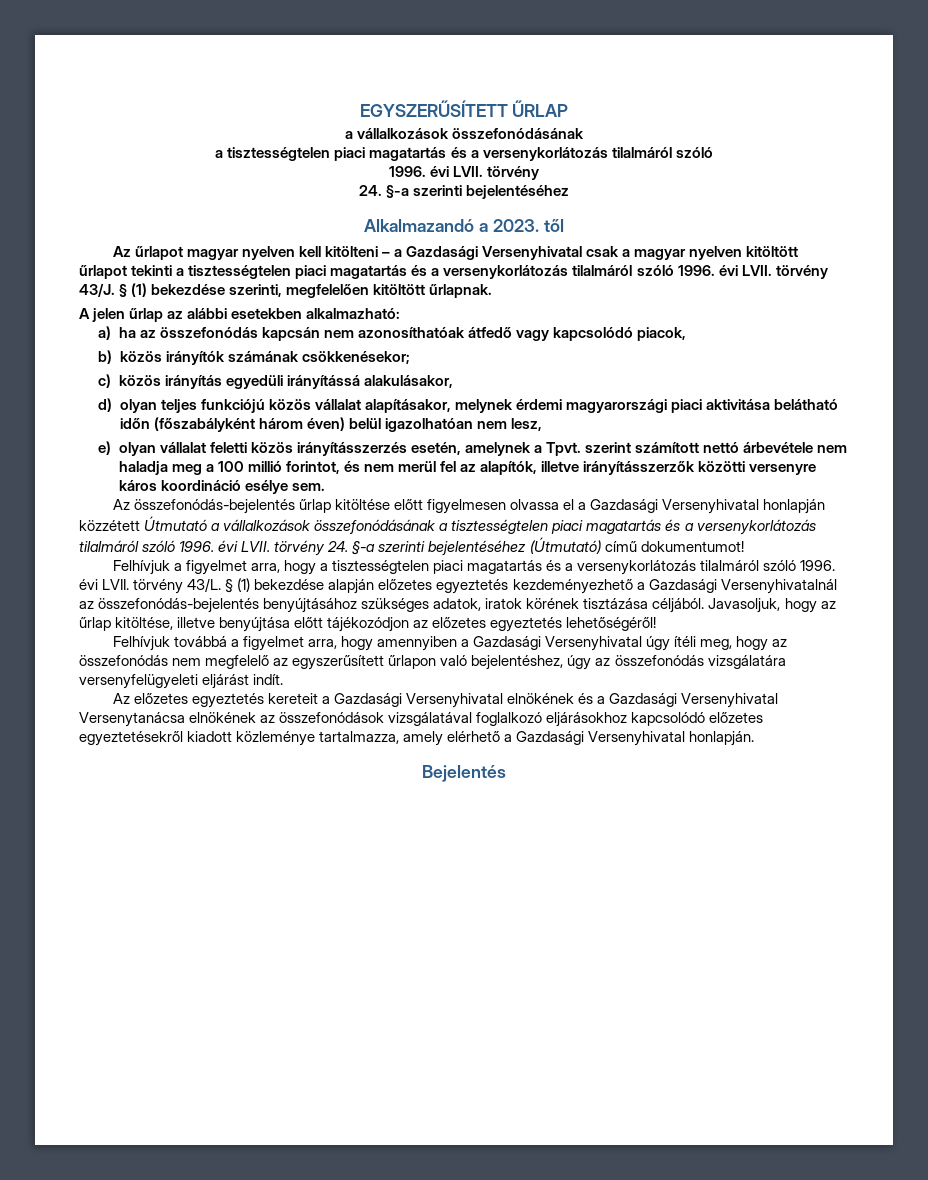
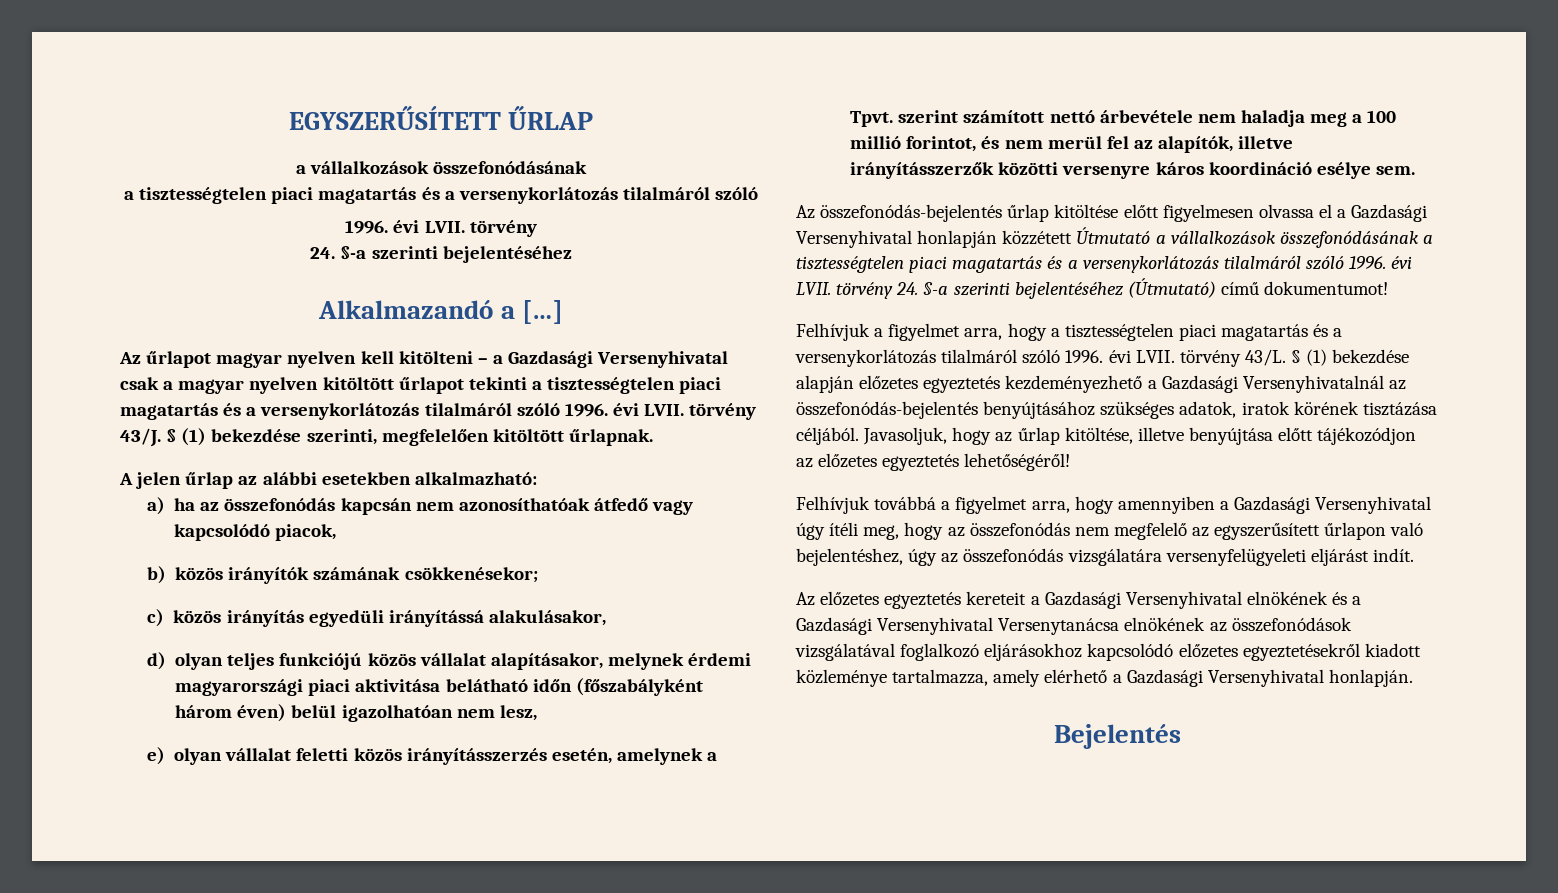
[492,219,564,232] 2023. től -> [521,300,563,324] […]

